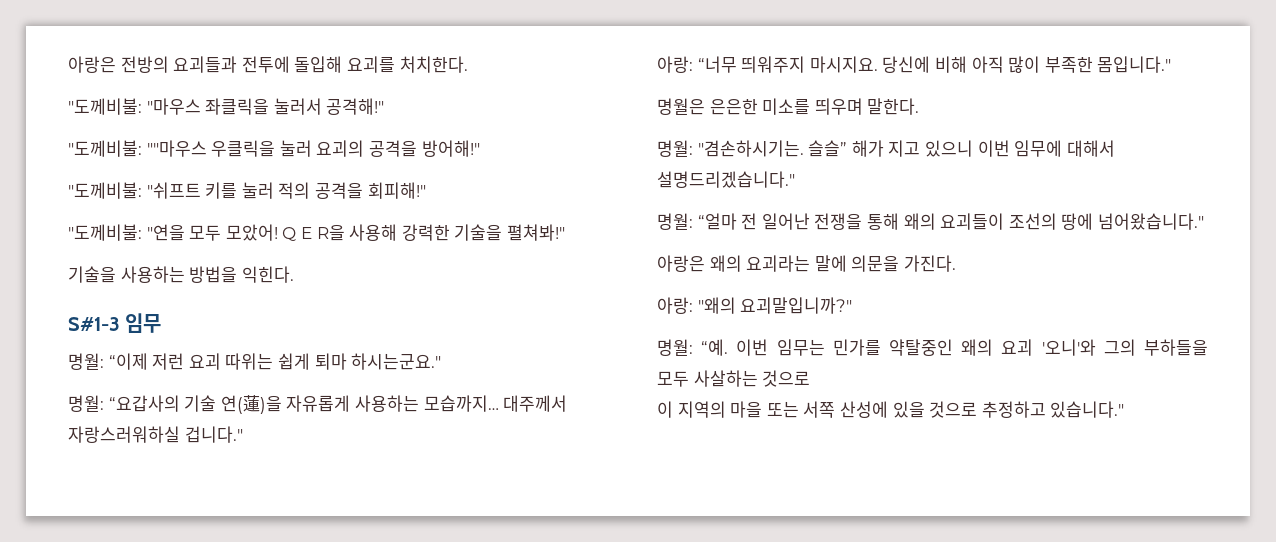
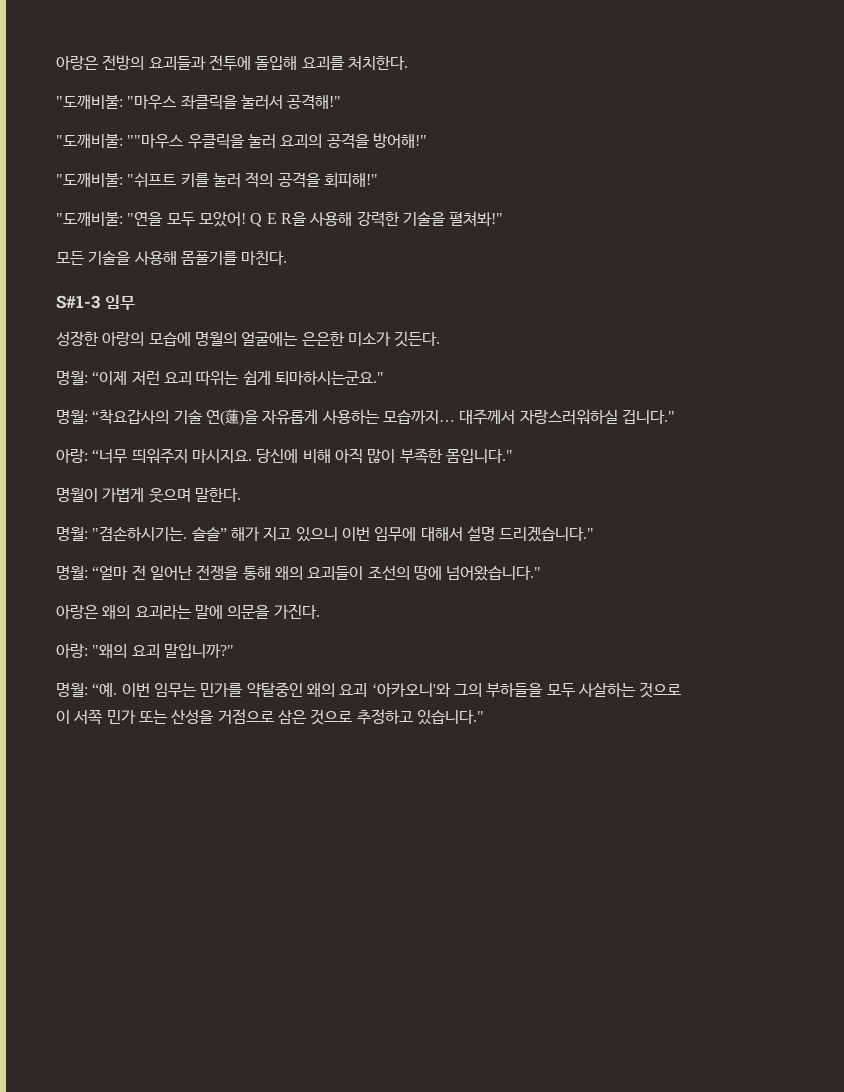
[68,98,142,115] "도께비불: -> [56,95,123,109] "도깨비불:
[68,140,142,157] "도께비불: -> [56,134,123,148] "도깨비불:
[68,182,142,199] "도께비불: -> [56,173,123,187] "도깨비불:
[68,224,142,241] "도께비불: -> [56,212,123,226] "도깨비불:
[68,266,294,283] [68,313,162,333] 기술을 사용하는 방법을 익힌다. // S#1-3 임무 -> [56,250,288,265] [56,295,135,310] [56,331,441,347] 모든 기술을 사용해 몸풀기를 마친다. // S#1-3 임무 // 성장한 아랑의 모습에 명월의 얼굴에는 은은한 미소가 깃든다.
[314,353,442,370] [68,395,180,412] 퇴마 하시는군요." // 명월: “요갑사의 -> [274,370,384,385] [56,409,170,424] 퇴마하시는군요." // 명월: “착요갑사의
[657,98,863,115] 명월은 은은한 미소를 띄우며 -> [56,487,191,503] 명월이 가볍게 웃으며
[657,171,795,188] 설명드리겠습니다." -> [466,526,595,542] 설명 드리겠습니다."
[740,297,853,314] 요괴말입니까?" -> [131,644,234,658] 요괴 말입니까?"
[1041,339,1096,356] '오니'와 -> [371,683,451,697] ‘아카오니'와
[677,401,925,418] 지역의 마을 또는 서쪽 산성에 있을 -> [73,709,307,725] 서쪽 민가 또는 산성을 거점으로 삼은

